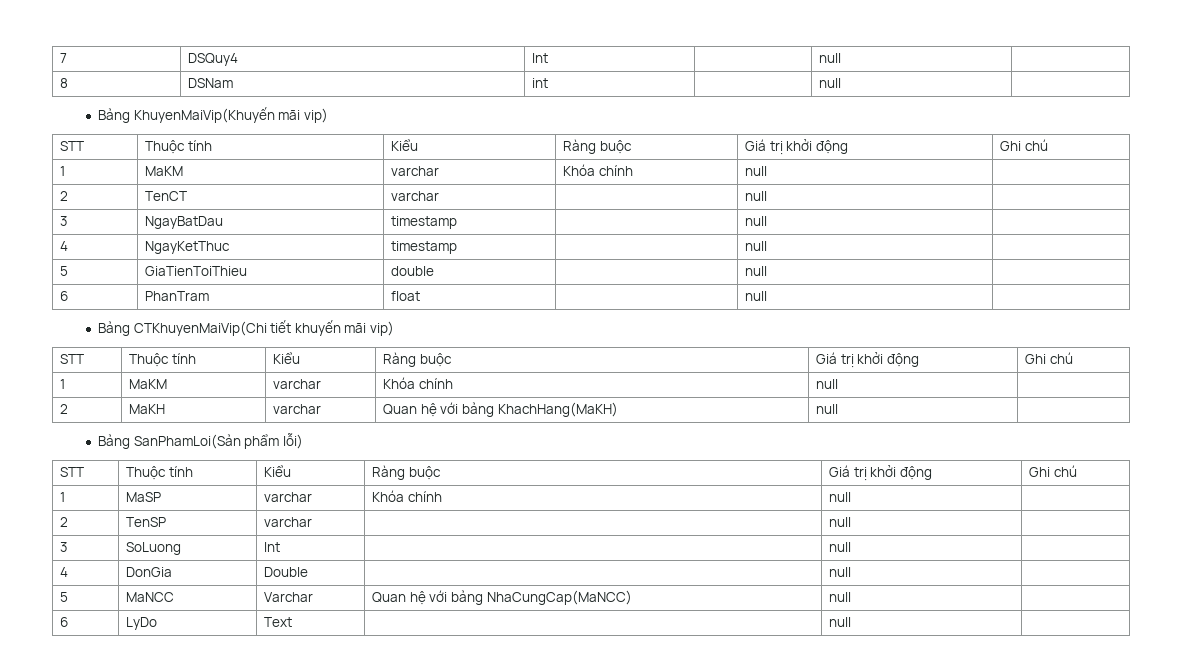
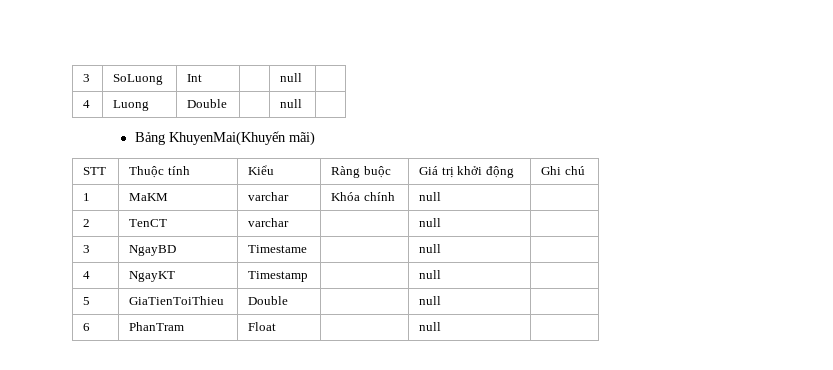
[60,53,68,63] [188,53,239,66] [532,53,549,63] [819,53,842,63] [60,78,69,88] [188,78,234,88] [532,78,549,88] [819,78,842,88] [97,107,328,123] 7 | DSQuy4 | Int | | null | // 8 | DSNam | int | | null | // Bảng KhuyenMaiVip(Khuyến mãi vip) -> [83,74,91,82] [113,74,164,85] [187,74,203,82] [280,73,303,82] [83,100,91,108] [113,100,150,111] [187,99,228,108] [280,99,303,108] [134,131,315,146] 3 | SoLuong | Int | | null | // 4 | Luong | Double | | null | // Bảng KhuyenMai(Khuyến mãi)
[145,216,224,229] [391,216,458,229] [745,216,768,226] [60,241,69,251] [145,241,231,254] [391,241,458,254] NgayBatDau | timestamp | | null | // 4 | NgayKetThuc | timestamp -> [129,245,177,256] [248,245,308,253] [419,244,442,253] [83,271,91,279] [129,271,176,282] [248,271,309,282] NgayBD | Timestame | | null | // 4 | NgayKT | Timestamp
[391,266,435,276] double -> [248,296,289,305] Double
[391,291,421,301] [745,291,768,301] [97,320,395,336] [60,354,85,364] [129,353,196,367] [273,352,301,364] [383,352,452,367] [816,351,919,368] [1025,352,1073,364] [60,379,66,389] [129,379,168,389] [273,379,322,389] [383,377,453,389] [816,379,839,389] [60,404,69,414] [129,404,166,414] [273,404,322,414] [383,402,618,417] [816,404,839,414] [97,433,303,449] [60,467,85,477] [126,466,193,480] [264,465,292,477] [372,465,441,480] [829,464,932,481] [1029,465,1077,477] [60,492,66,502] [126,492,162,502] [264,492,313,502] [372,490,442,502] [829,492,852,502] [60,517,69,527] [126,517,167,527] [264,517,313,527] [829,517,852,527] [60,542,68,552] [126,542,182,555] [264,542,281,552] [829,542,852,552] [60,567,69,577] [126,567,173,577] [264,567,309,577] [829,567,852,577] [60,592,69,602] [126,592,175,602] [264,592,314,602] [372,590,632,605] [829,592,852,602] [60,617,69,627] [126,617,158,630] [264,617,293,627] [829,617,852,627] float | | null | // Bảng CTKhuyenMaiVip(Chi tiết khuyến mãi vip) // STT | Thuộc tính | Kiểu | Ràng buộc | Giá trị khởi động | Ghi chú // 1 | MaKM | varchar | Khóa chính | null | // 2 | MaKH | varchar | Quan hệ với bảng KhachHang(MaKH) | null | // Bảng SanPhamLoi(Sản phẩm lỗi) // STT | Thuộc tính | Kiểu | Ràng buộc | Giá trị khởi động | Ghi chú // 1 | MaSP | varchar | Khóa chính | null | // 2 | TenSP | varchar | | null | // 3 | SoLuong | Int | | null | // 4 | DonGia | Double | | null | // 5 | MaNCC | Varchar | Quan hệ với bảng NhaCungCap(MaNCC) | null | // 6 | LyDo | Text | | null | -> [248,322,277,331] [419,322,442,331] Float | | null |

